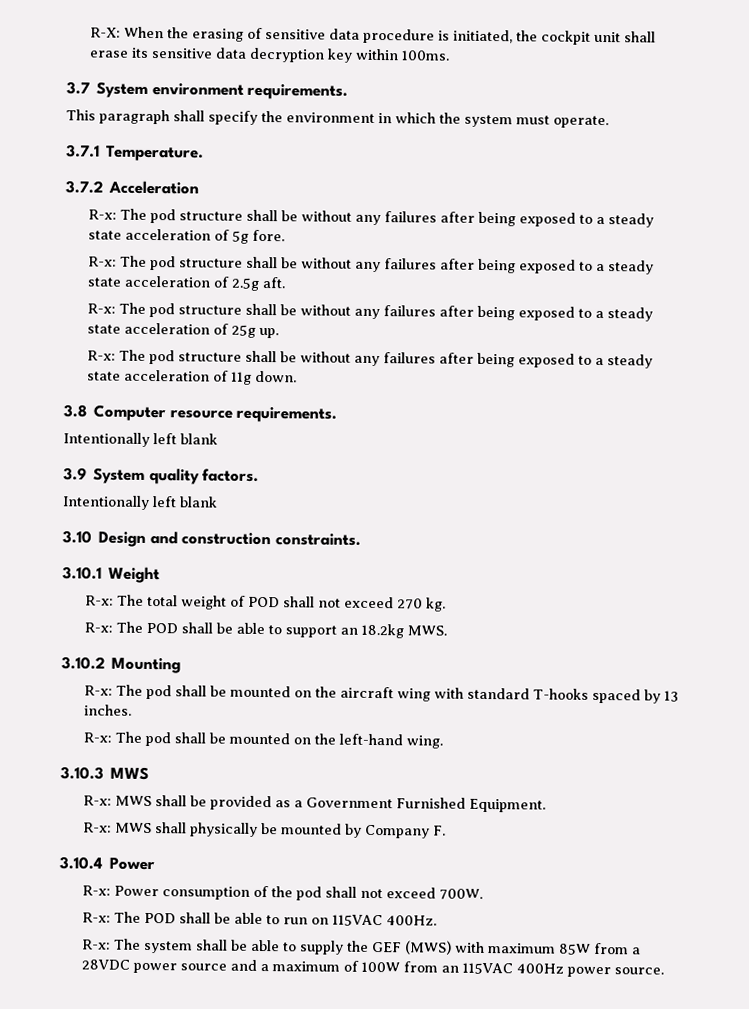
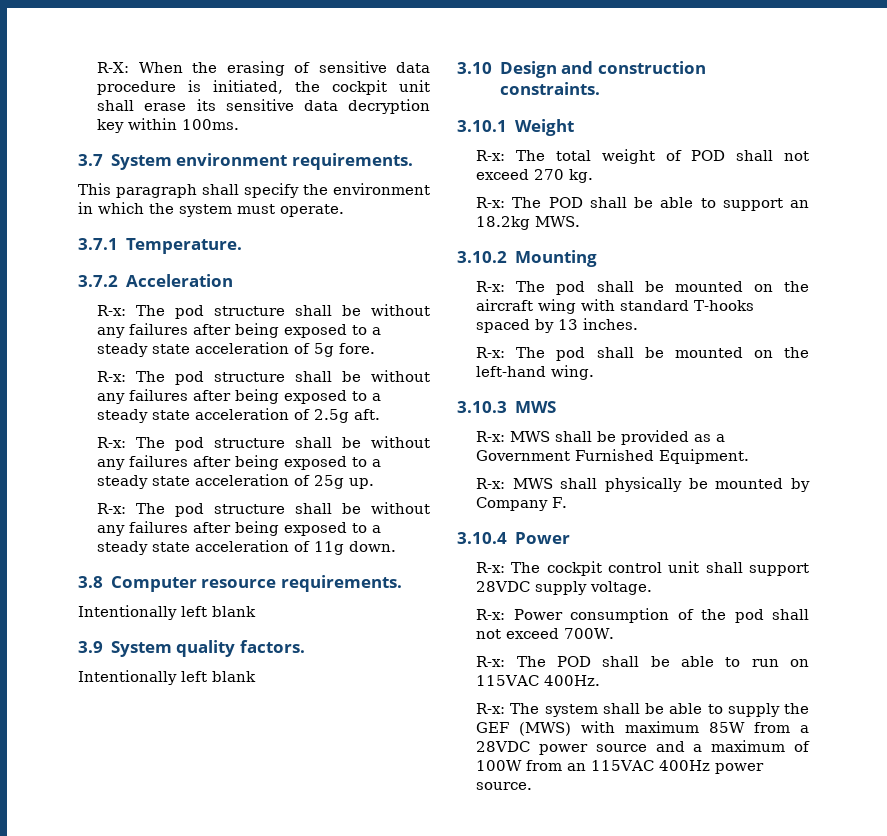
(156, 864) none -> [476,561,809,576] [476,581,653,595] // R-x: The cockpit control unit shall support 28VDC supply voltage.

